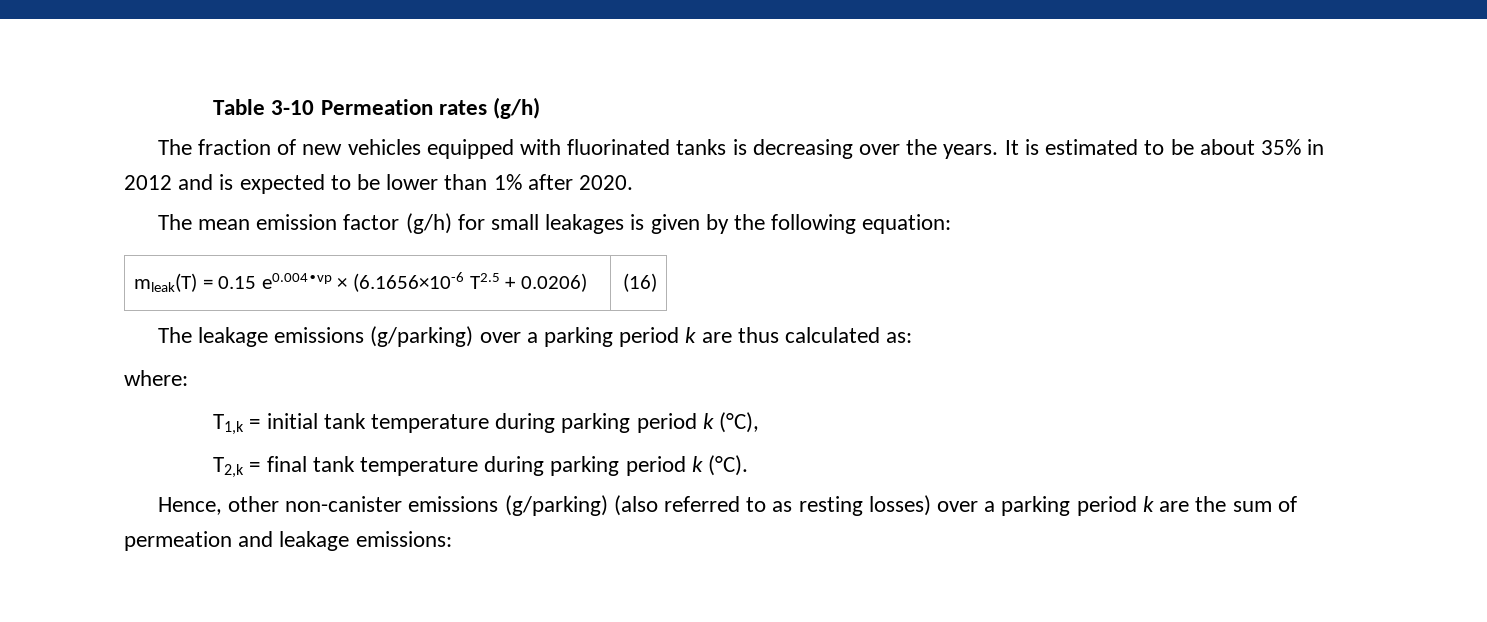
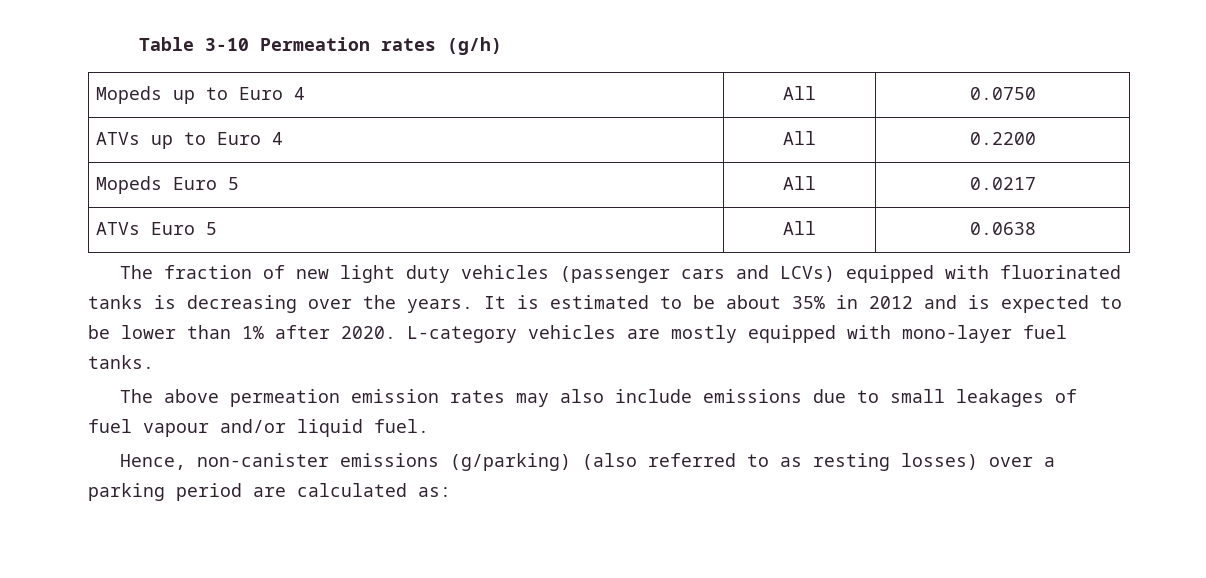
[157,139,421,155] // The fraction of new vehicles -> [95,86,305,104] [783,86,816,100] [969,87,1036,100] [95,132,283,149] [783,131,816,145] [969,132,1036,145] [95,176,239,194] [783,176,816,190] [969,177,1036,190] [95,222,217,235] [783,221,816,235] [969,222,1036,235] [119,265,835,283] // Mopeds up to Euro 4 | All | 0.0750 // ATVs up to Euro 4 | All | 0.2200 // Mopeds Euro 5 | All | 0.0217 // ATVs Euro 5 | All | 0.0638 // The fraction of new light duty vehicles (passenger cars and LCVs)
[157,213,952,234] [134,272,587,292] [622,273,657,292] [157,326,913,347] [124,370,188,386] [213,412,760,435] [213,455,749,478] // The mean emission factor (g/h) for small leakages is given by the following equation: // mleak(T) = 0.15 e0.004∙vp × (6.1656×10-6 T2.5 + 0.0206) | (16) // The leakage emissions (g/parking) over a parking period k are thus calculated as: // where: // T1,k = initial tank temperature during parking period k (°C), // T2,k = final tank temperature during parking period k (°C). -> [407,325,1067,343] [88,355,154,369] [119,389,1077,407] [88,419,429,437] L-category vehicles are mostly equipped with mono-layer fuel tanks. // The above permeation emission rates may also include emissions due to small leakages of fuel vapour and/or liquid fuel.
[227,496,279,512] other -> (186, 462) none
[1142,496,1297,512] [124,531,452,551] k are the sum of permeation and leakage emissions: -> [253,483,451,497] are calculated as:

